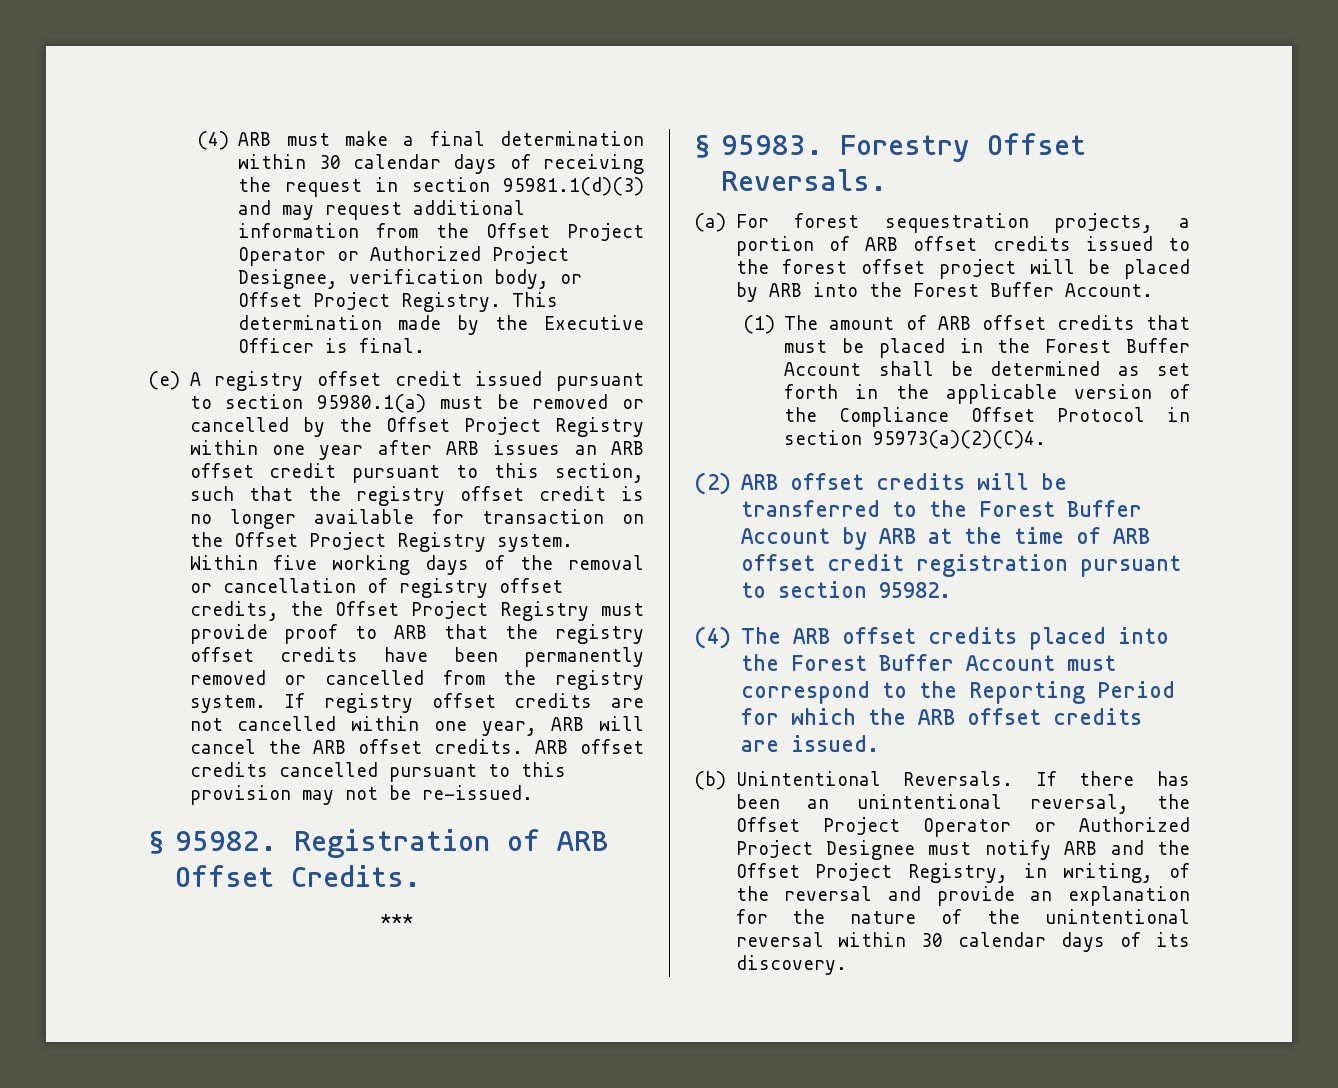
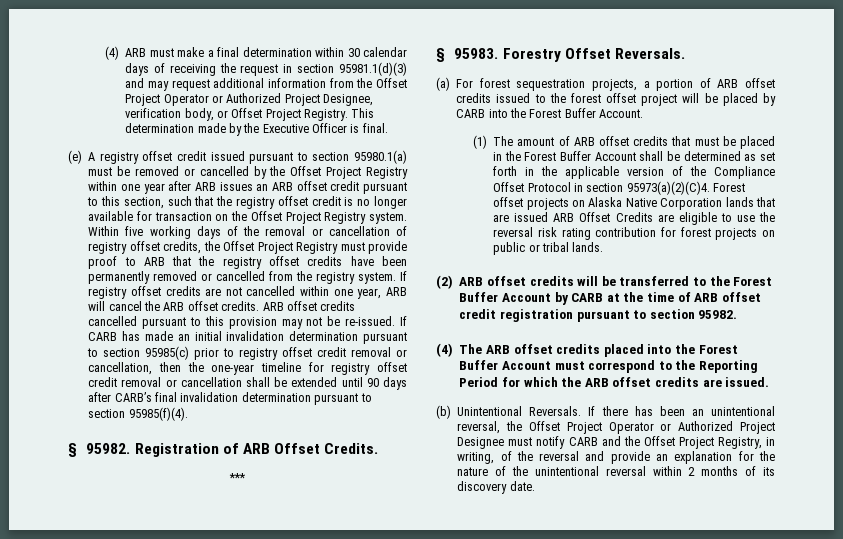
(533, 792) none -> [399,316,407,326] [88,331,407,344] [87,346,408,360] [88,362,407,375] [88,377,408,390] [88,392,372,405] [88,407,188,421] If CARB has made an initial invalidation determination pursuant to section 95985(c) prior to registry offset credit removal or cancellation, then the one-year timeline for registry offset credit removal or cancellation shall be extended until 90 days after CARB’s final invalidation determination pursuant to section 95985(f)(4).
[768,283,802,297] ARB -> [456,109,486,118] CARB
(1047, 439) none -> [713,183,746,192] [493,197,775,210] [493,212,776,225] [493,227,775,240] [493,242,604,255] Forest offset projects on Alaska Native Corporation lands that are issued ARB Offset Credits are eligible to use the reversal risk rating contribution for forest projects on public or tribal lands.
[878,528,916,544] ARB -> [571,293,604,302] CARB
[1064,841,1098,855] ARB -> [568,437,598,446] CARB
[921,932,1190,952] [735,955,847,975] 30 calendar days of its discovery. -> [688,466,775,476] [457,481,535,494] 2 months of its discovery date.

